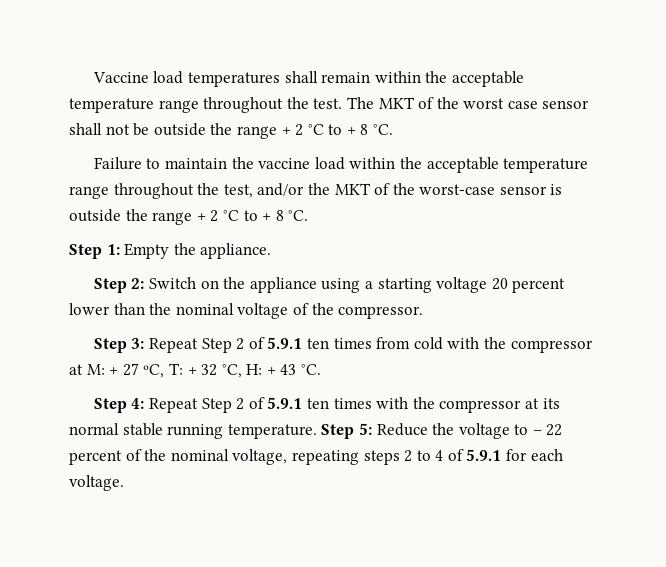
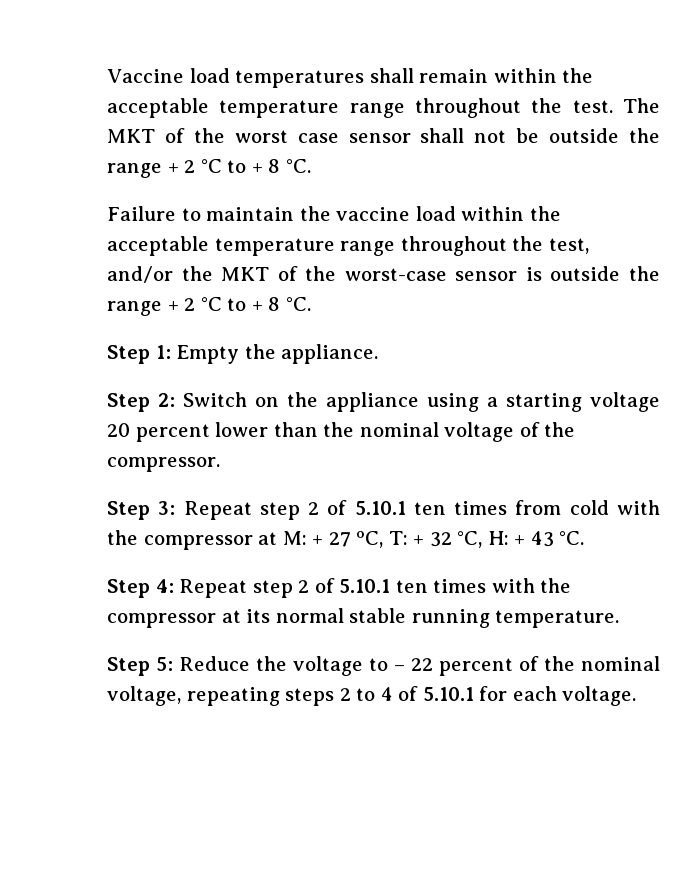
[201,337,303,353] Step 2 of 5.9.1 -> [259,500,406,520] step 2 of 5.10.1
[201,397,303,413] Step 2 of 5.9.1 -> [252,578,391,598] step 2 of 5.10.1
(317, 431) none -> (620, 619) //
[466,449,502,461] 5.9.1 -> [422,687,474,701] 5.10.1

